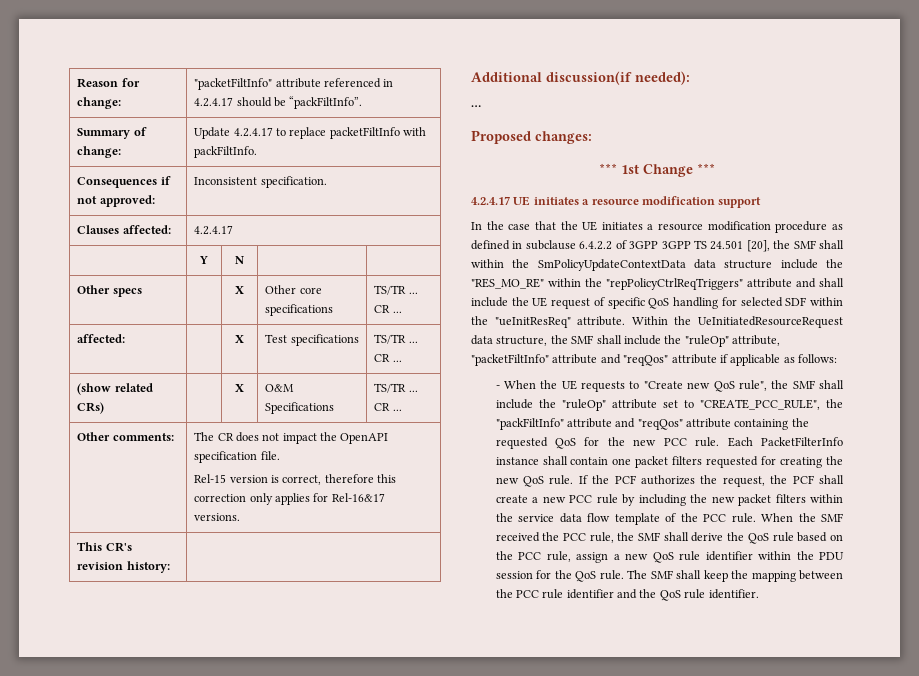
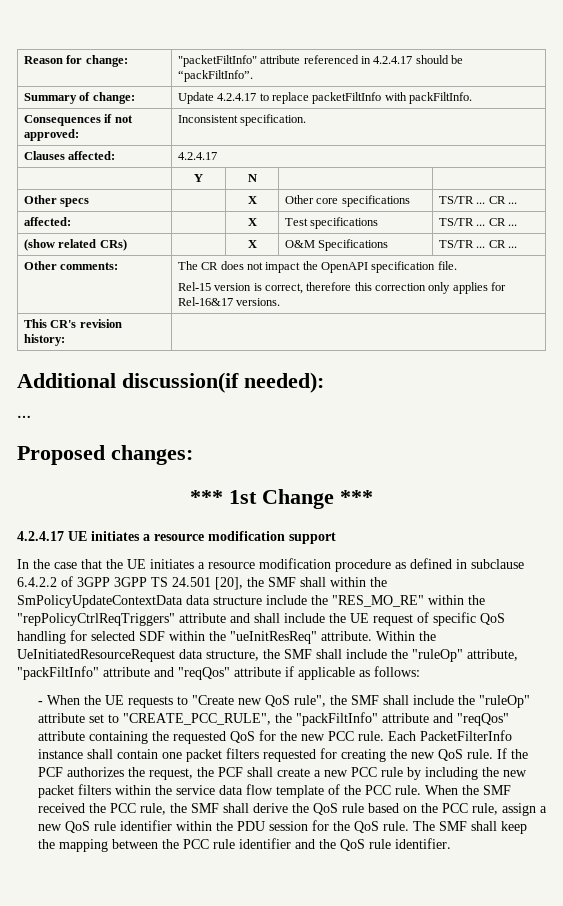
[471,354,549,366] "packetFiltInfo" -> [17,666,99,680] "packFiltInfo"

